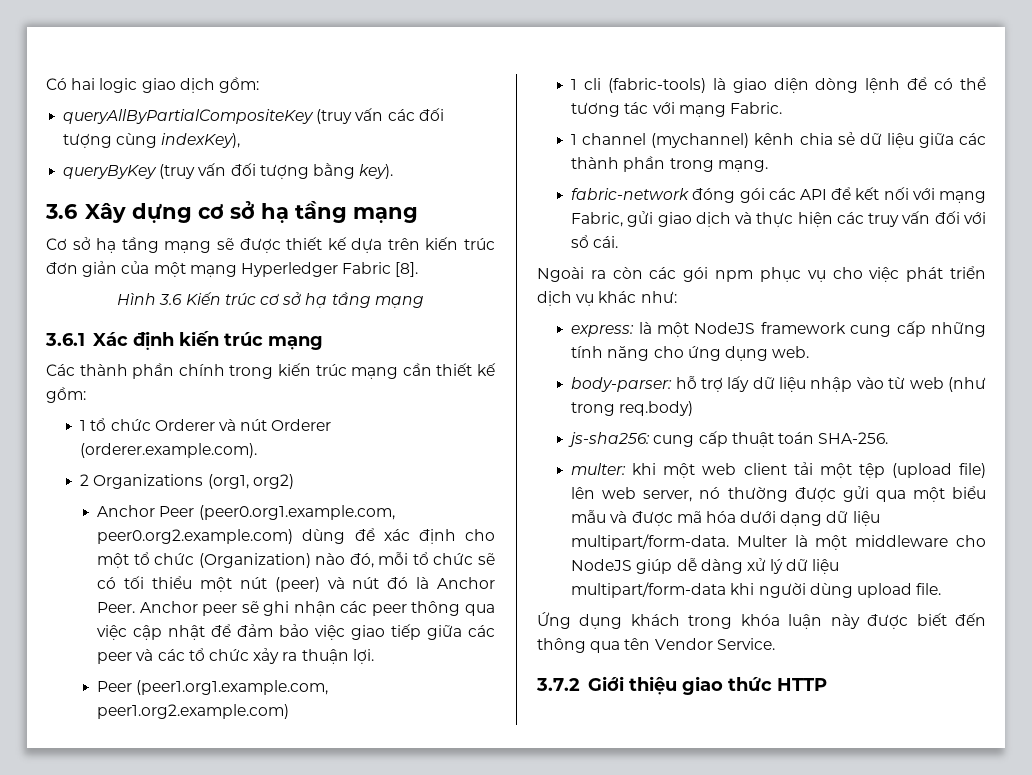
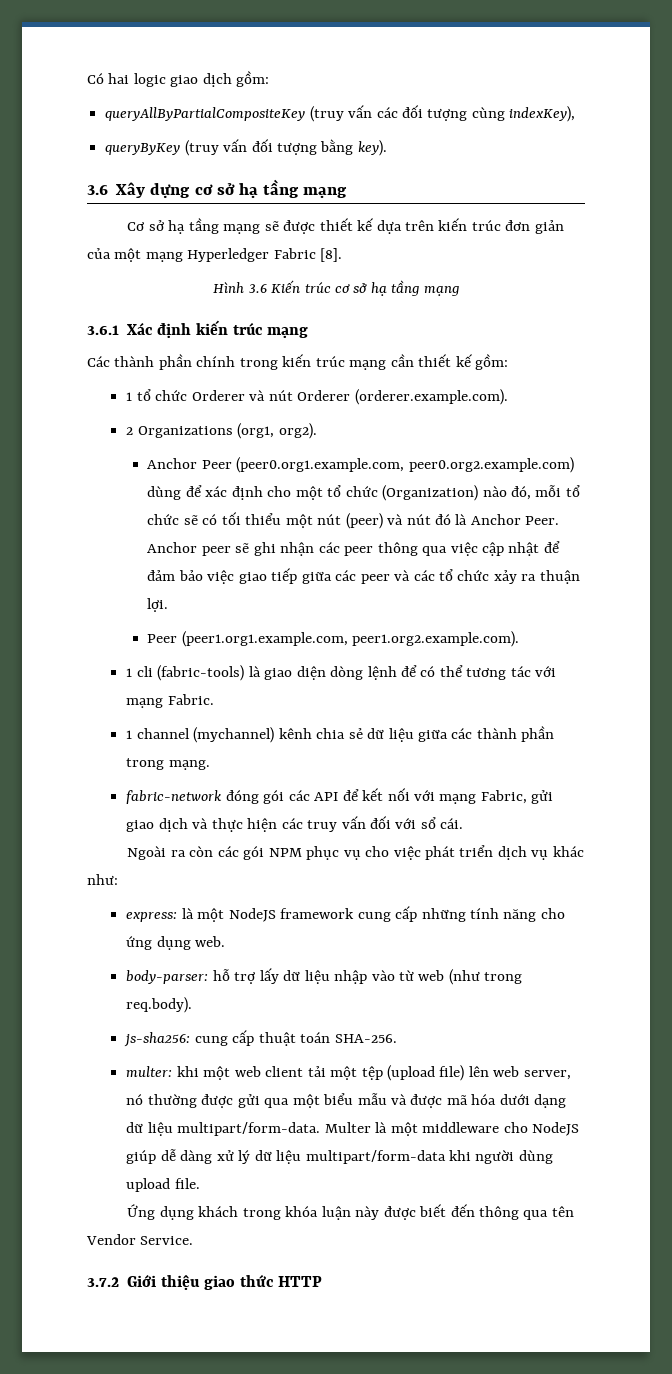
[252,474,294,489] org2) -> [278,423,317,439] org2).
[97,704,290,719] peer1.org2.example.com) -> [352,631,520,647] peer1.org2.example.com).
[715,270,754,282] npm -> [268,848,302,857] NPM
[619,401,694,416] req.body) -> [126,997,193,1013] req.body).

